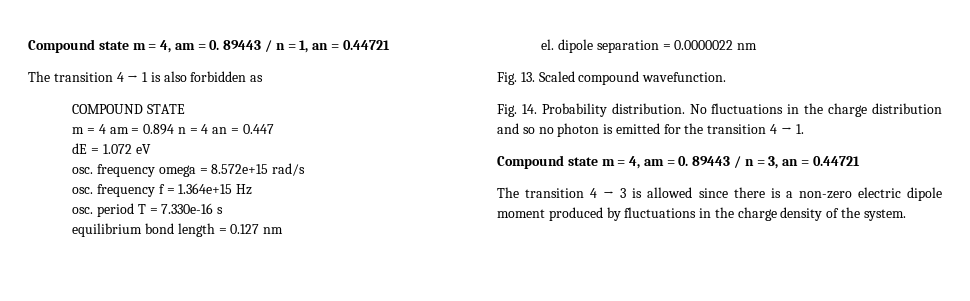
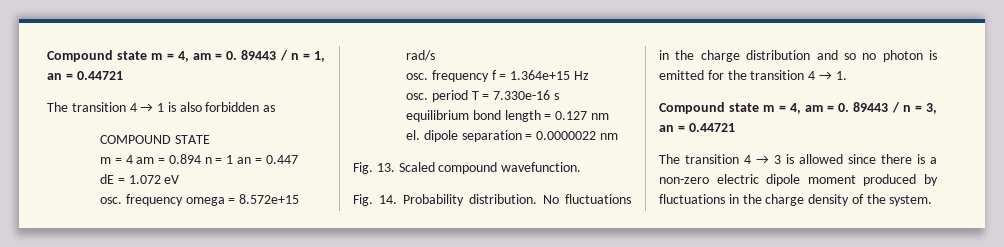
[201,124,209,134] 4 -> [226,155,234,164] 1

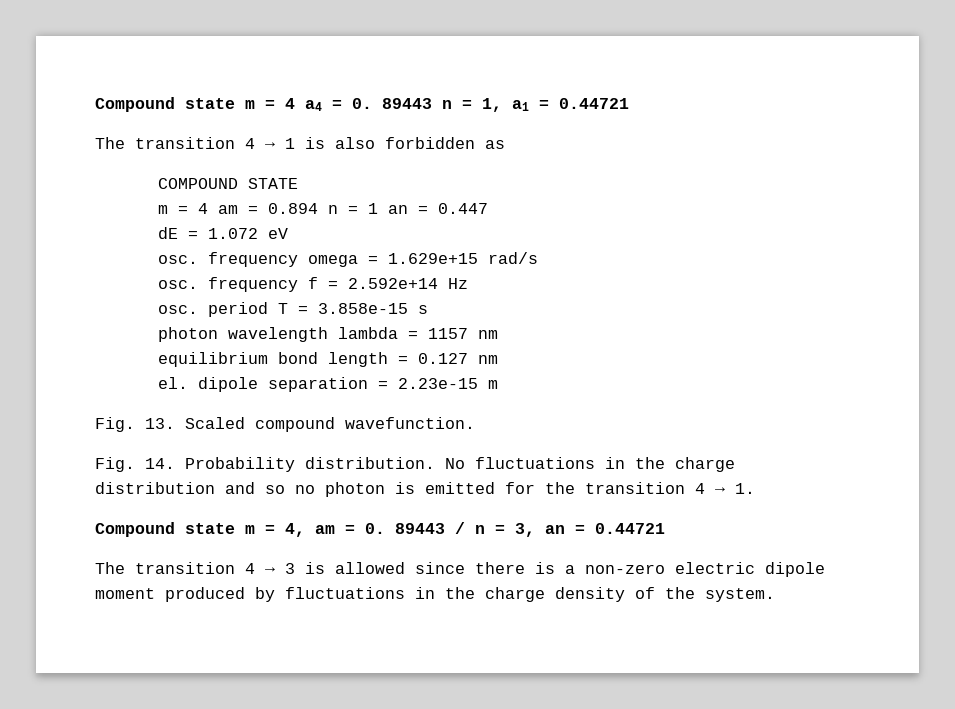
[47,50,288,62] Compound state m = 4, am = 0. 89443 / -> [95,97,432,112] Compound state m = 4 a4 = 0. 89443
[47,73,62,80] an -> [512,100,529,111] a1
[239,194,300,204] 8.572e+15 -> [387,253,478,264] 1.629e+15
[510,70,571,80] 1.364e+15 -> [347,278,438,289] 2.592e+14
[493,90,551,100] 7.330e-16 -> [317,303,408,314] 3.858e-15
(559, 96) none -> [157,327,498,342] // photon wavelength lambda = 1157 nm
[536,131,618,140] 0.0000022 nm -> [397,378,498,389] 2.23e-15 m

